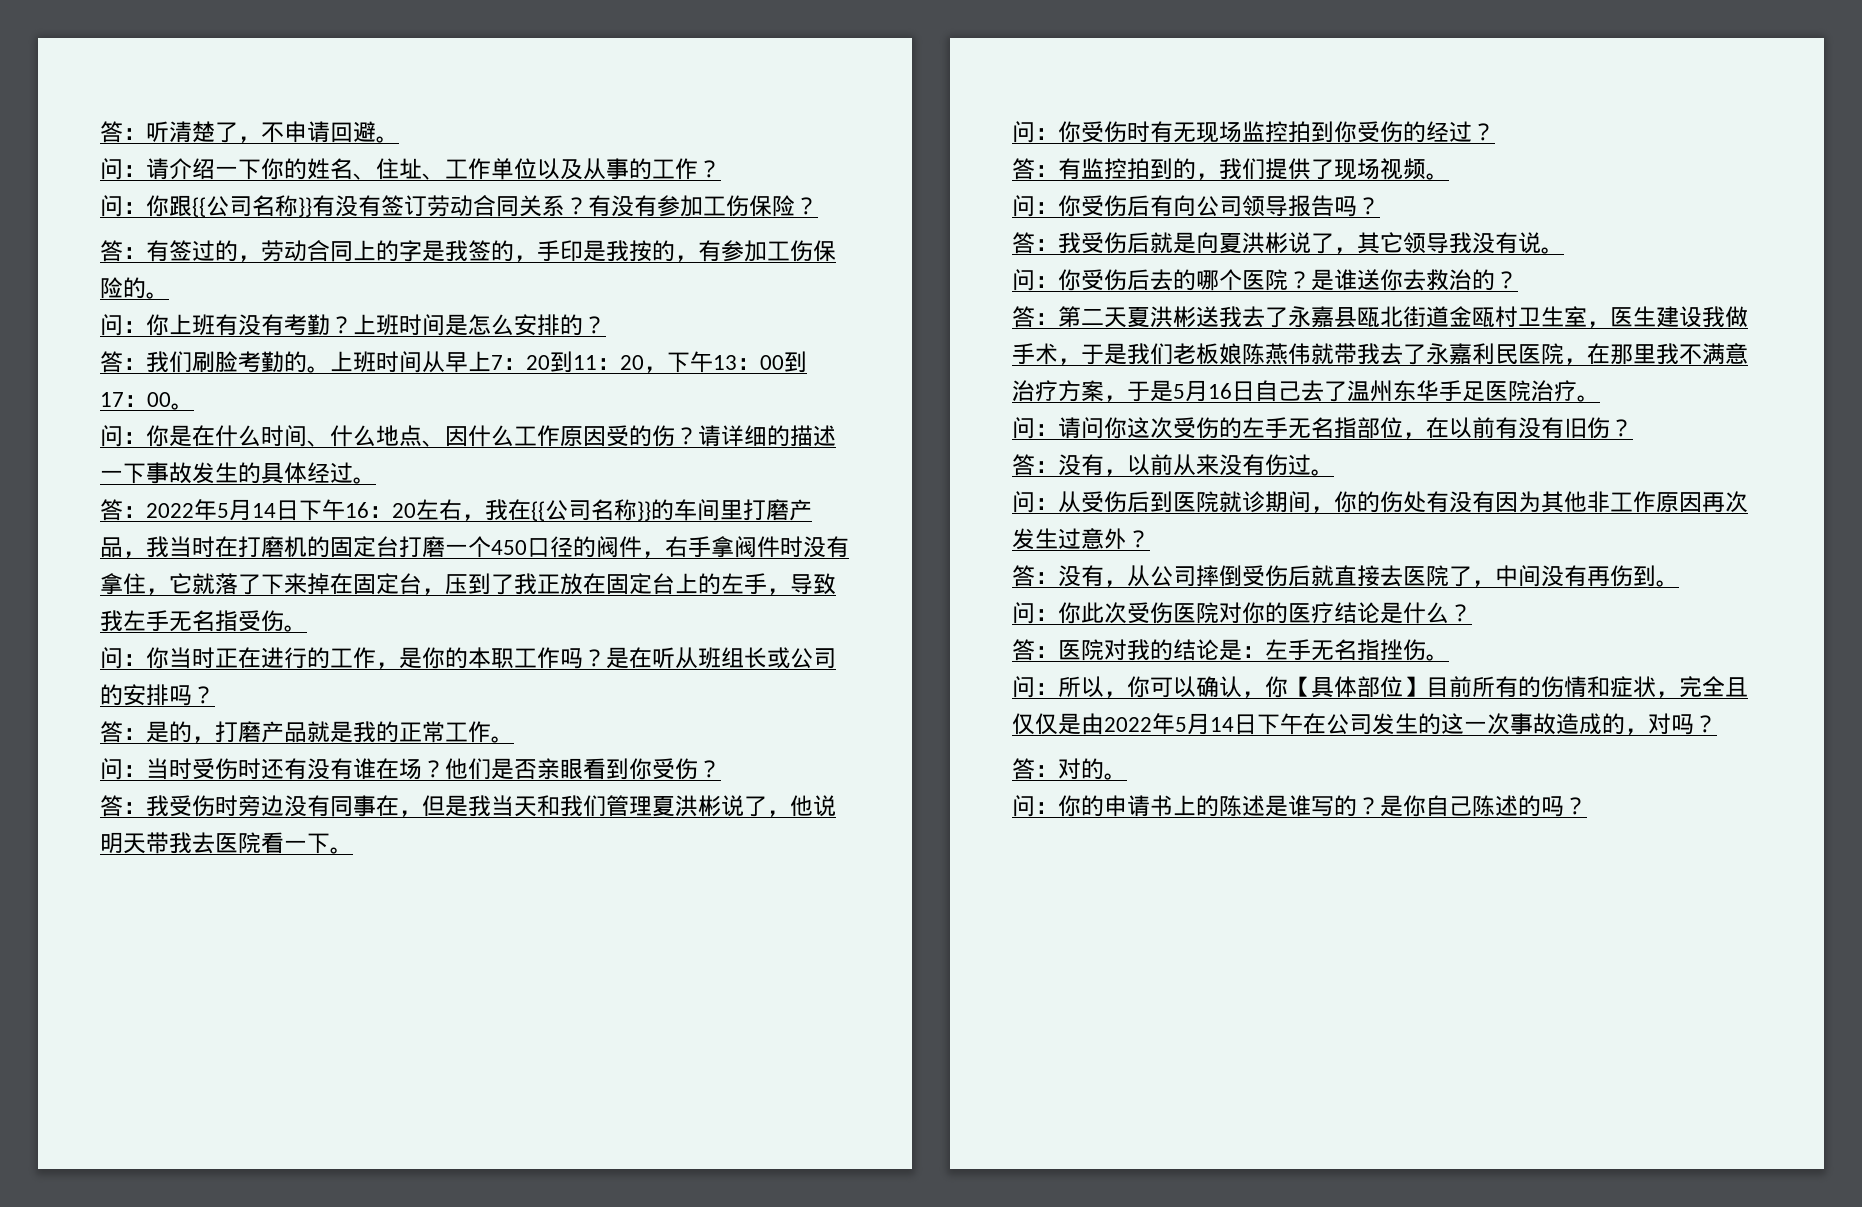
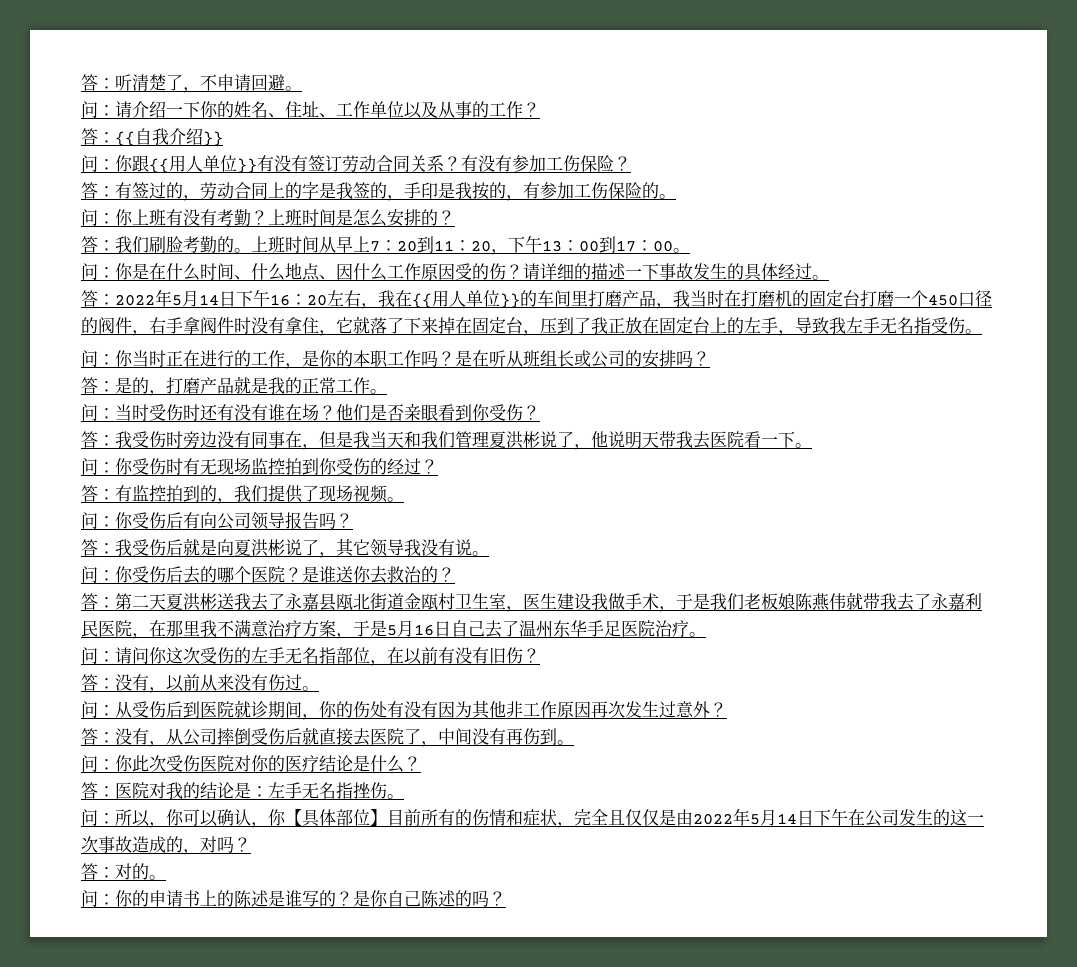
(721, 169) none -> [81,128,223,146] // 答：{{自我介绍}}
[206,195,298,217] 公司名称 -> [169,155,237,172] 用人单位
[545,499,637,521] 公司名称 -> [432,290,500,307] 用人单位

